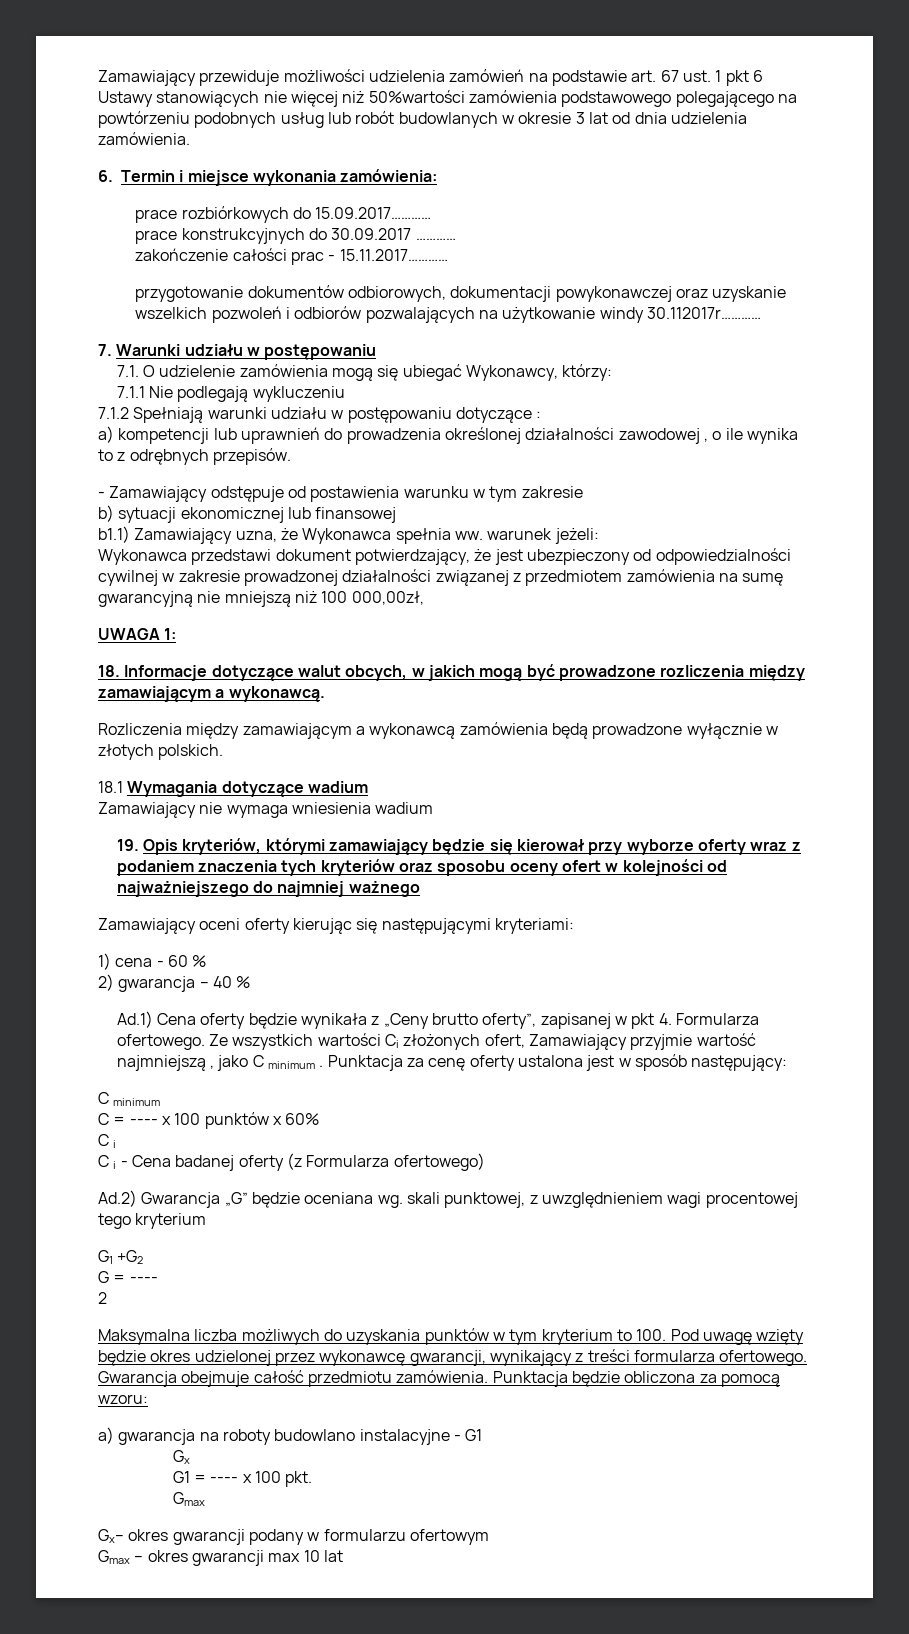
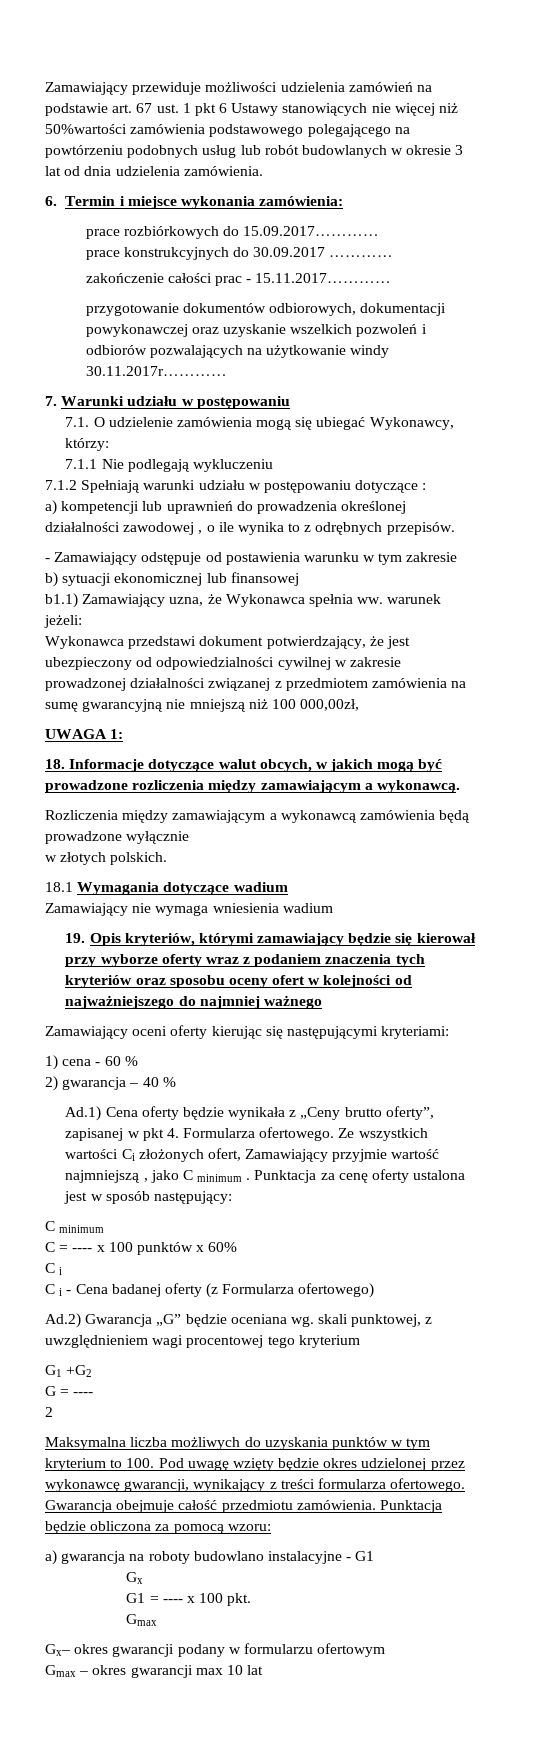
[646,307,761,319] 30.112017r………… -> [85,366,227,376] 30.11.2017r…………
(762, 731) none -> (190, 837) //

